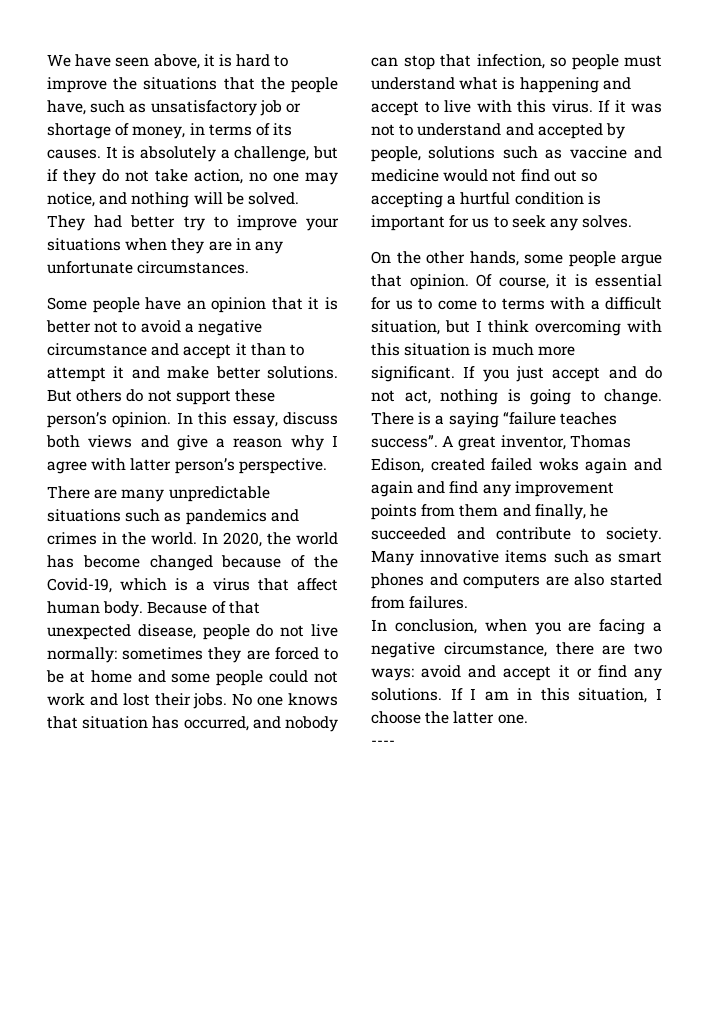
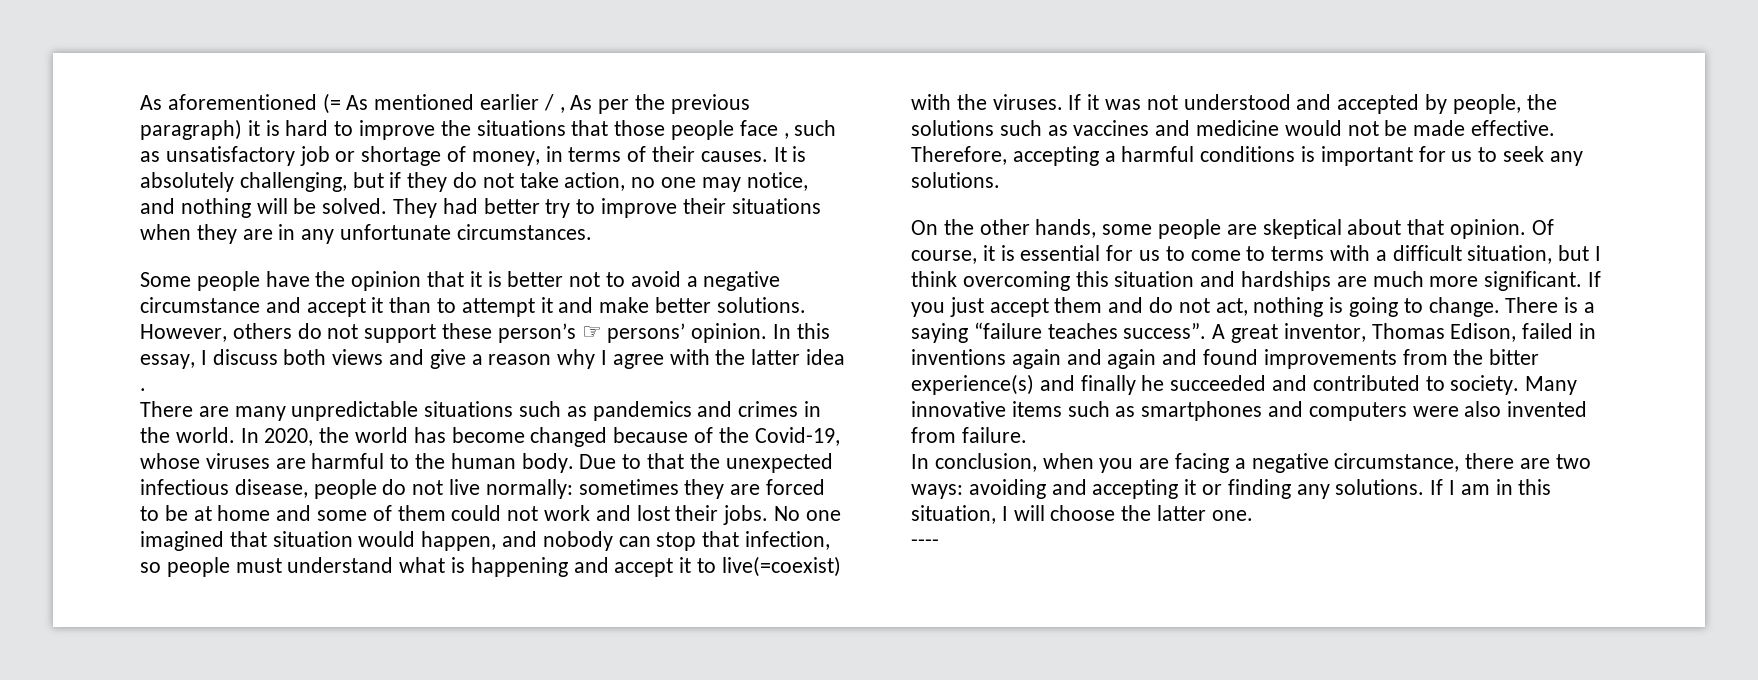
[47,54,200,69] We have seen above, -> [140,93,750,114] [140,119,242,140] As aforementioned (= As mentioned earlier / , As per the previous paragraph)
[260,77,338,93] [47,100,86,115] the people have, -> [614,120,789,140] those people face ,
[273,123,293,136] its -> [652,146,696,162] their
[220,146,310,162] a challenge, -> [239,172,347,192] challenging,
[305,218,339,231] your -> [682,198,726,214] their
[186,300,206,310] an -> [315,271,346,287] the
[47,389,72,402] But -> [140,324,227,342] However,
(107, 420) none -> [581,323,686,343] ☞ persons’
(278, 421) none -> [200,350,207,365] I
[130,458,327,474] latter person’s perspective. -> [715,349,846,365] [140,388,146,391] the latter idea .
[120,578,338,591] [47,601,260,617] [47,624,131,640] which is a virus that affect human body. Because of that unexpected -> [140,453,833,473] [140,479,229,495] whose viruses are harmful to the human body. Due to that the unexpected infectious
[216,670,264,686] people -> [372,505,446,521] of them
[288,693,338,706] knows -> [140,531,224,551] imagined
[152,716,249,731] has occurred, -> [358,531,497,551] would happen,
[424,100,593,113] to live with this virus. -> [679,556,841,577] [911,94,1063,110] it to live(=coexist) with the viruses.
[399,123,502,136] to understand -> [1183,94,1291,110] understood
(421, 154) none -> [1526,94,1557,110] the
[569,146,627,159] vaccine -> [1073,120,1150,136] vaccines
[520,169,597,182] [371,192,584,208] find out so accepting a hurtful condition -> [1384,120,1556,136] [911,146,1296,166] be made effective. Therefore, accepting a harmful conditions
[582,215,633,228] solves. -> [911,172,1000,188] solutions.
[621,254,662,267] argue -> [1226,219,1402,239] are skeptical about
[627,320,662,333] with -> (1070, 281) none
[474,343,488,356] is -> [1200,271,1367,291] and hardships are
(601, 374) none -> [1054,297,1103,313] them
[430,458,579,471] created failed woks -> [1522,323,1597,339] [911,349,1006,365] failed in inventions
[449,481,614,497] [371,504,586,520] find any improvement points from them and finally, -> [1203,349,1540,369] [911,374,1136,395] found improvements from the bitter experience(s) and finally
[495,527,571,540] contribute -> [1312,375,1420,391] contributed
[618,551,662,563] [371,573,662,589] [371,596,469,609] smart phones and computers are also started from failures. -> [1141,401,1588,421] [911,427,1027,443] smartphones and computers were also invented from failure.
[421,665,552,681] avoid and accept -> [968,479,1179,499] avoiding and accepting
[597,665,627,678] find -> [1227,479,1291,499] finding
(662, 694) none -> [1013,505,1045,521] will

